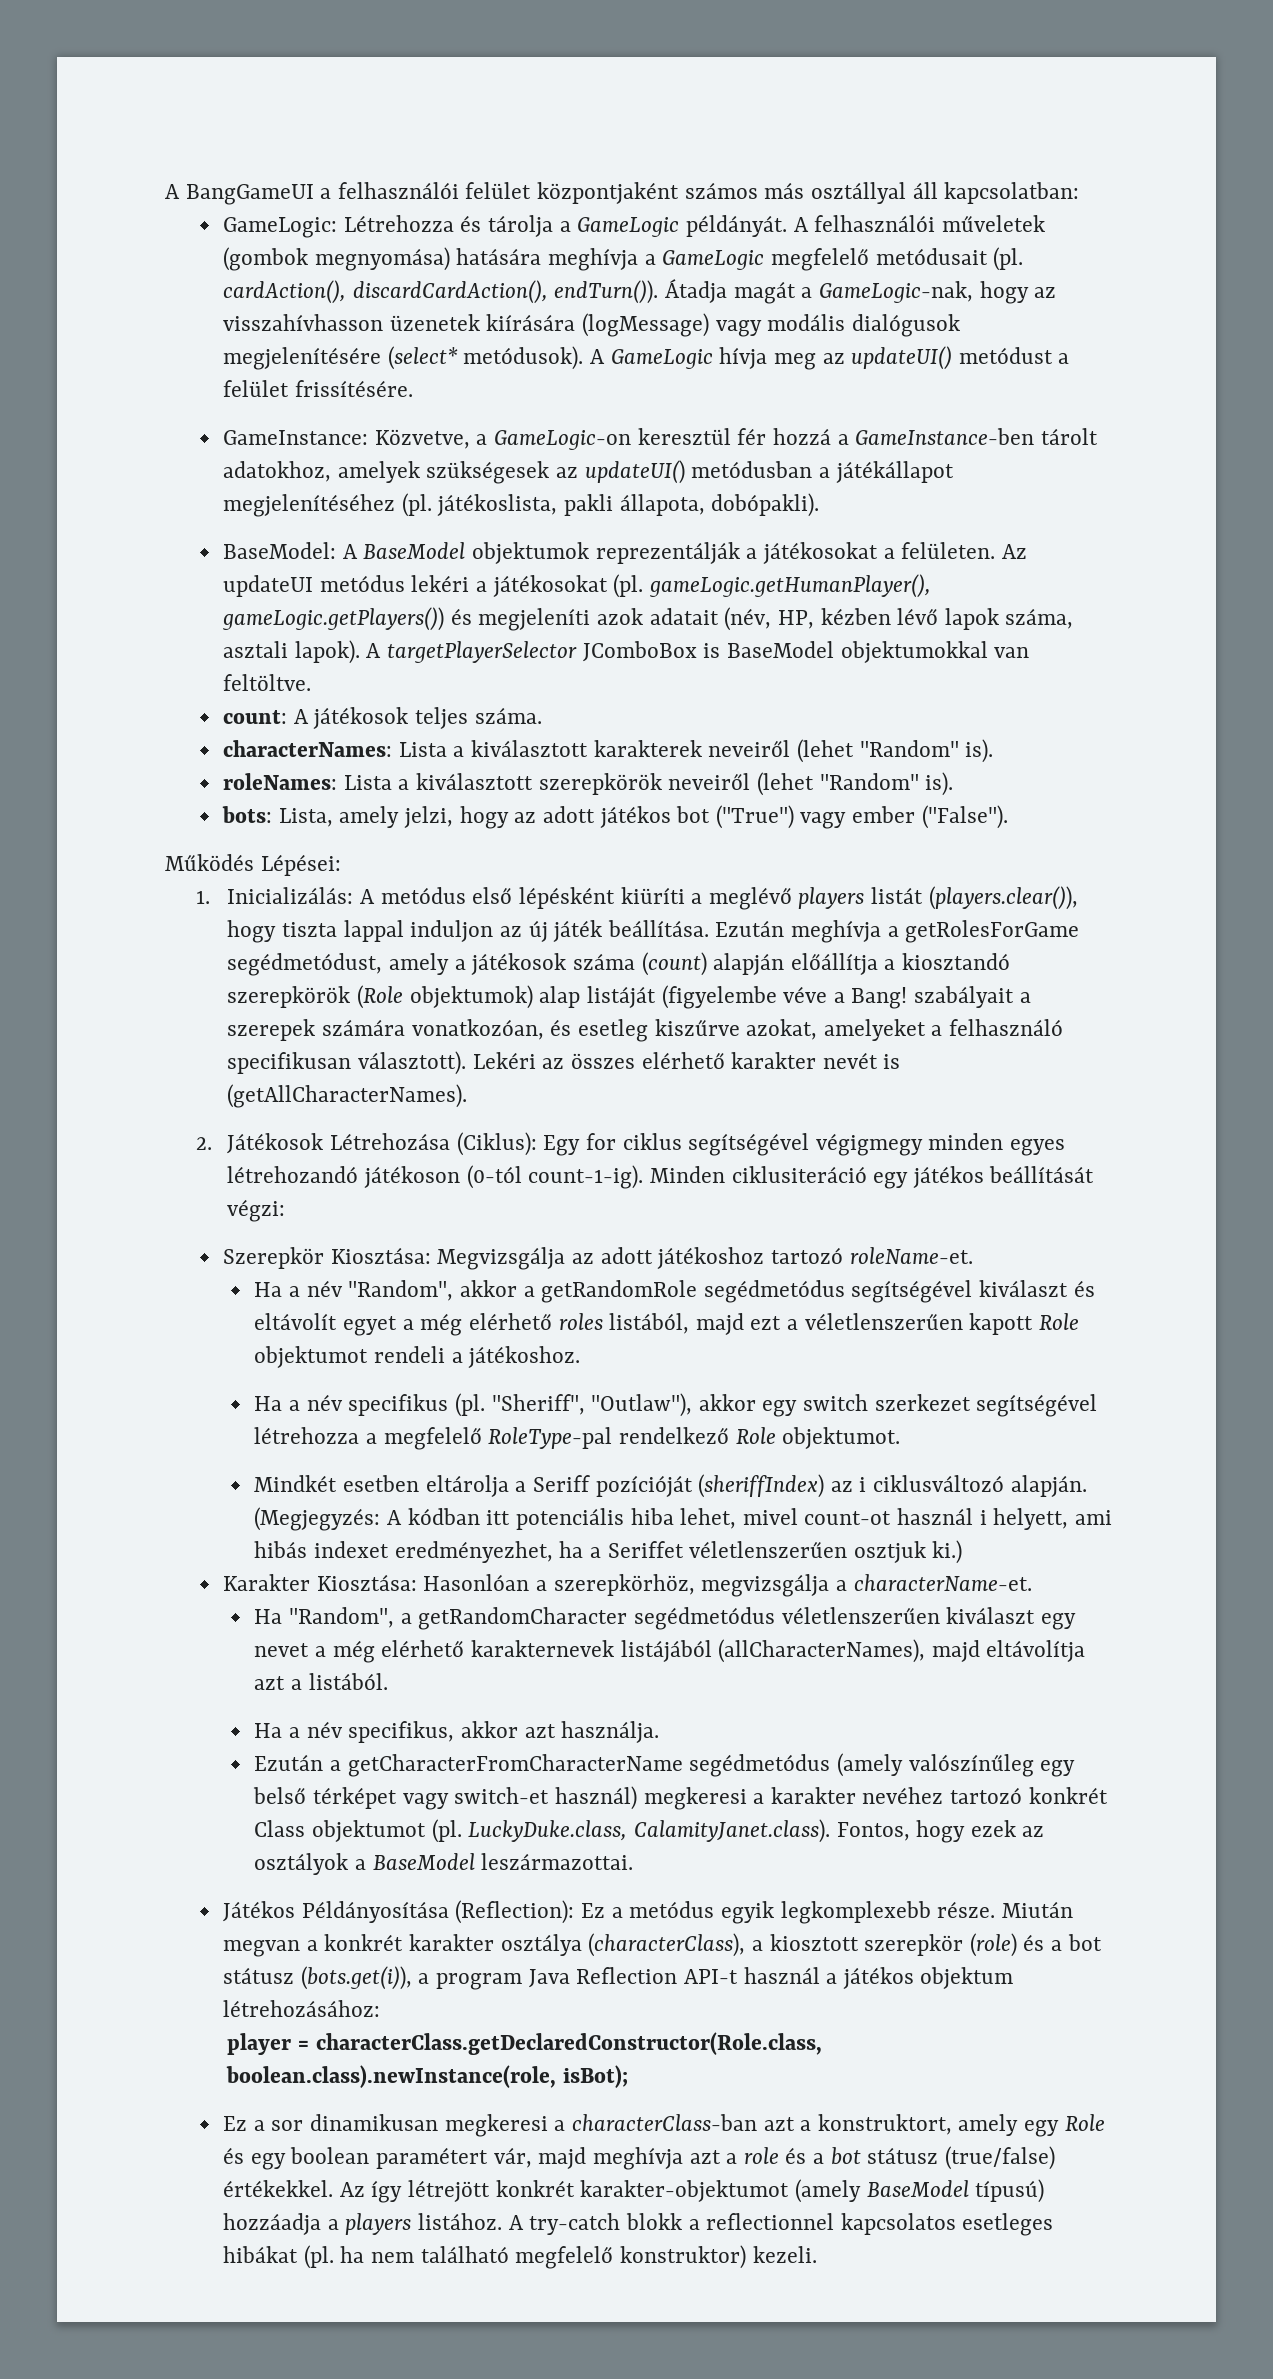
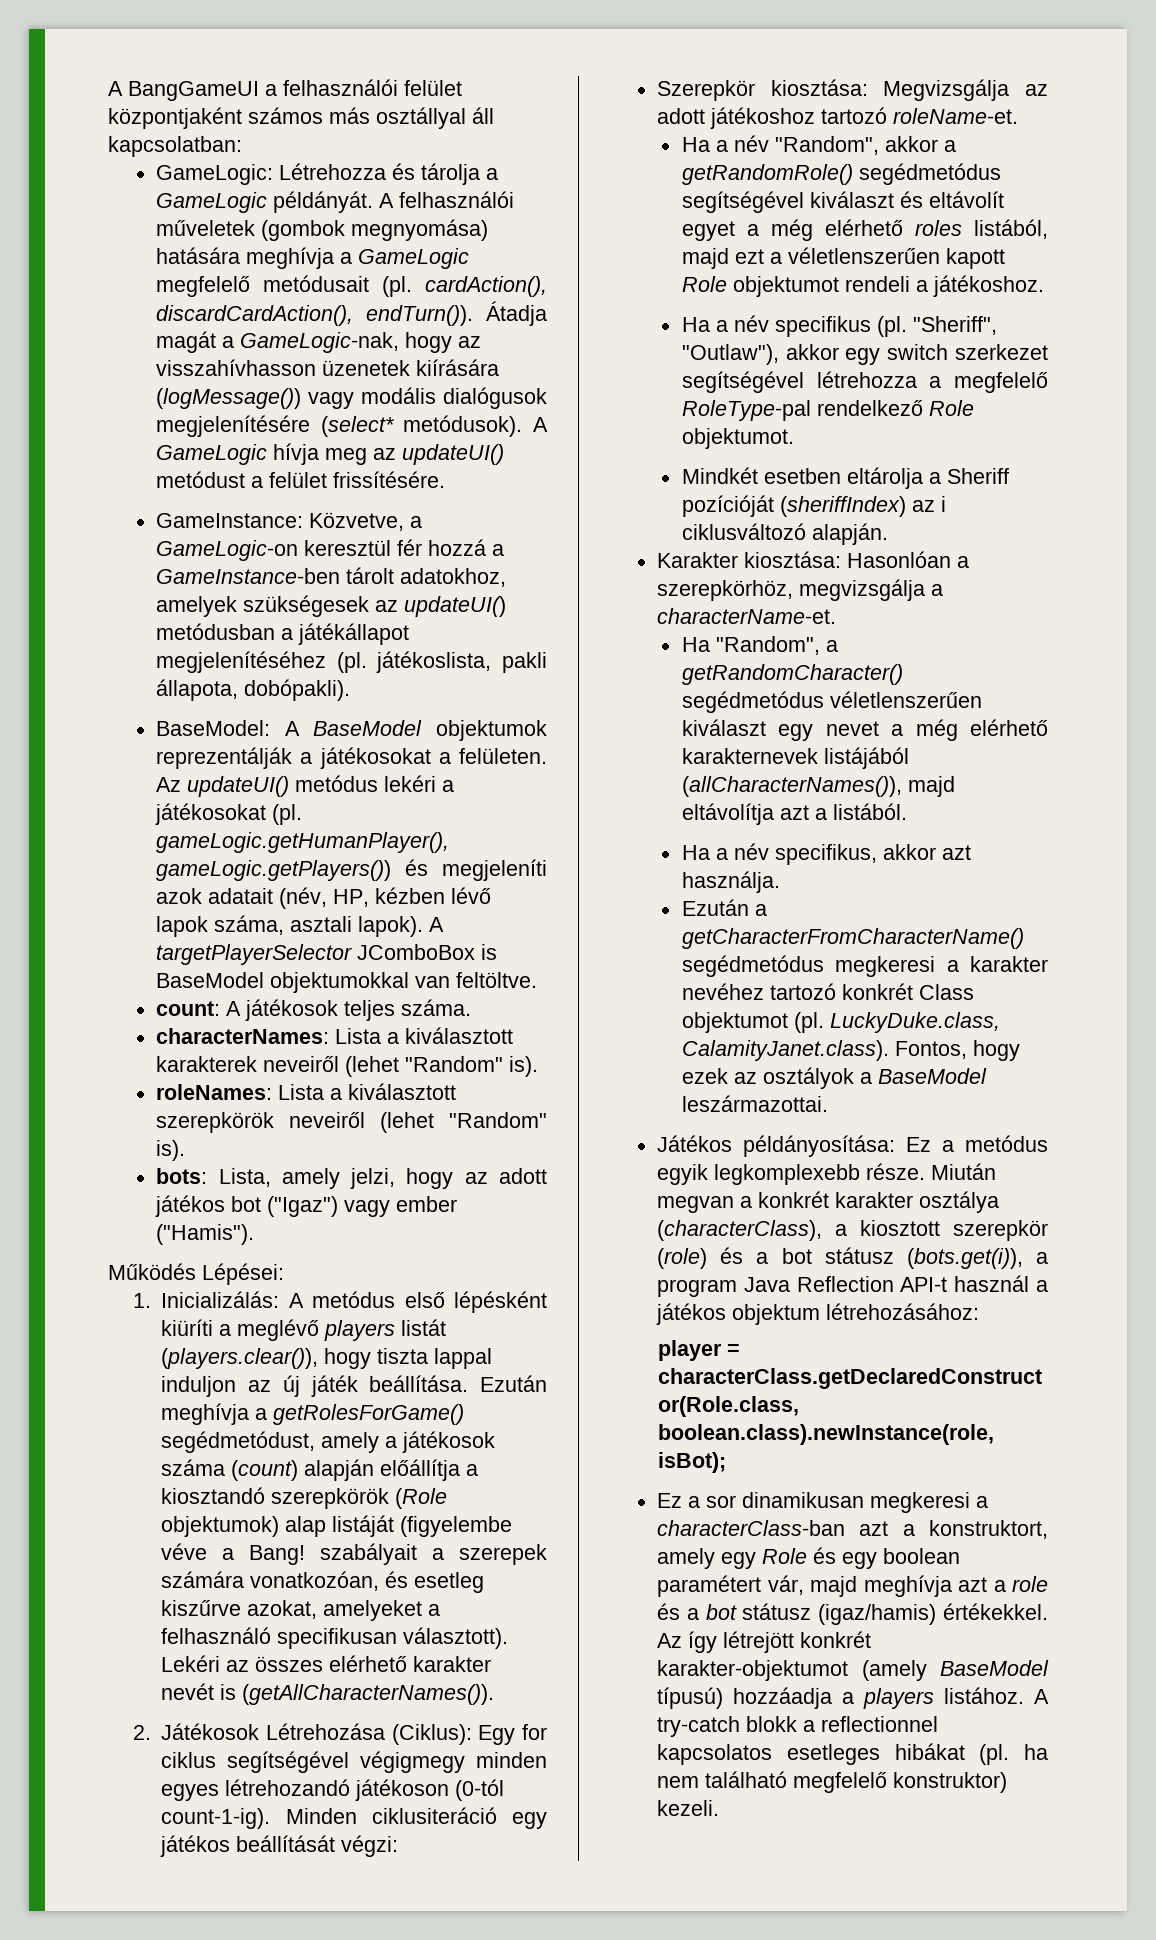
[582,313,710,337] (logMessage) -> [156,388,302,409] (logMessage())
[223,575,314,597] updateUI -> [187,776,290,797] updateUI()
[715,805,794,829] ("True") -> [267,1196,339,1217] ("Igaz")
[921,805,1008,829] ("False"). -> [156,1224,255,1245] ("Hamis").
[905,920,1080,943] getRolesForGame -> [273,1404,465,1425] getRolesForGame()
[227,1084,468,1108] (getAllCharacterNames). -> [242,1684,495,1705] (getAllCharacterNames()).
[330,1247,431,1264] Kiosztása: -> [770,79,868,96] kiosztása:
[541,1280,698,1303] getRandomRole -> [681,164,853,185] getRandomRole()
[532,1475,590,1492] Seriff -> [946,468,1009,484] Sheriff
[254,1507,1112,1531] [254,1540,963,1564] (Megjegyzés: A kódban itt potenciális hiba lehet, mivel count-ot használ i helyett, ami hibás indexet eredményezhet, ha a Seriffet véletlenszerűen osztjuk ki.) -> (888, 534) none
[316,1574,417,1591] Kiosztása: -> [744,551,842,568] kiosztása:
[418,1607,628,1630] getRandomCharacter -> [681,664,903,685] getRandomCharacter()
[718,1639,926,1663] (allCharacterNames), -> [681,776,902,797] (allCharacterNames()),
[347,1753,1076,1777] [253,1786,637,1810] getCharacterFromCharacterName segédmetódus (amely valószínűleg egy belső térképet vagy switch-et használ) -> [681,928,1024,949] [681,955,824,977] getCharacterFromCharacterName() segédmetódus
[301,1900,575,1924] Példányosítása (Reflection): -> [743,1135,896,1157] példányosítása:
[944,2146,1055,2170] (true/false) -> [818,1604,937,1625] (igaz/hamis)

